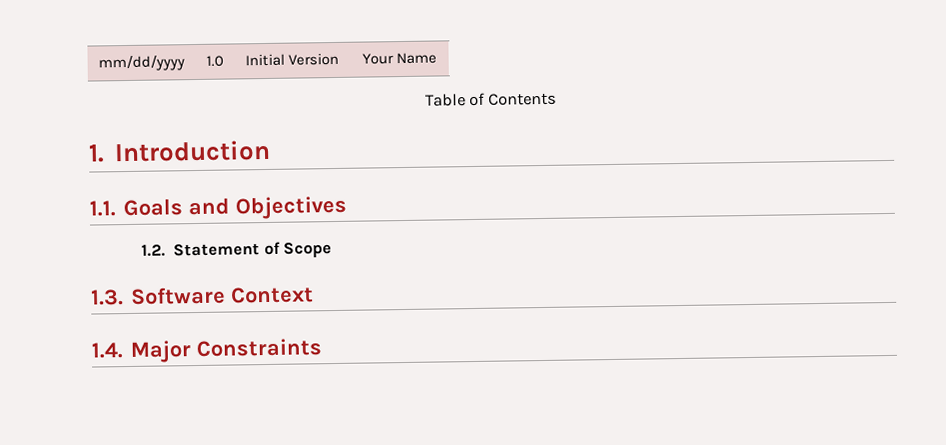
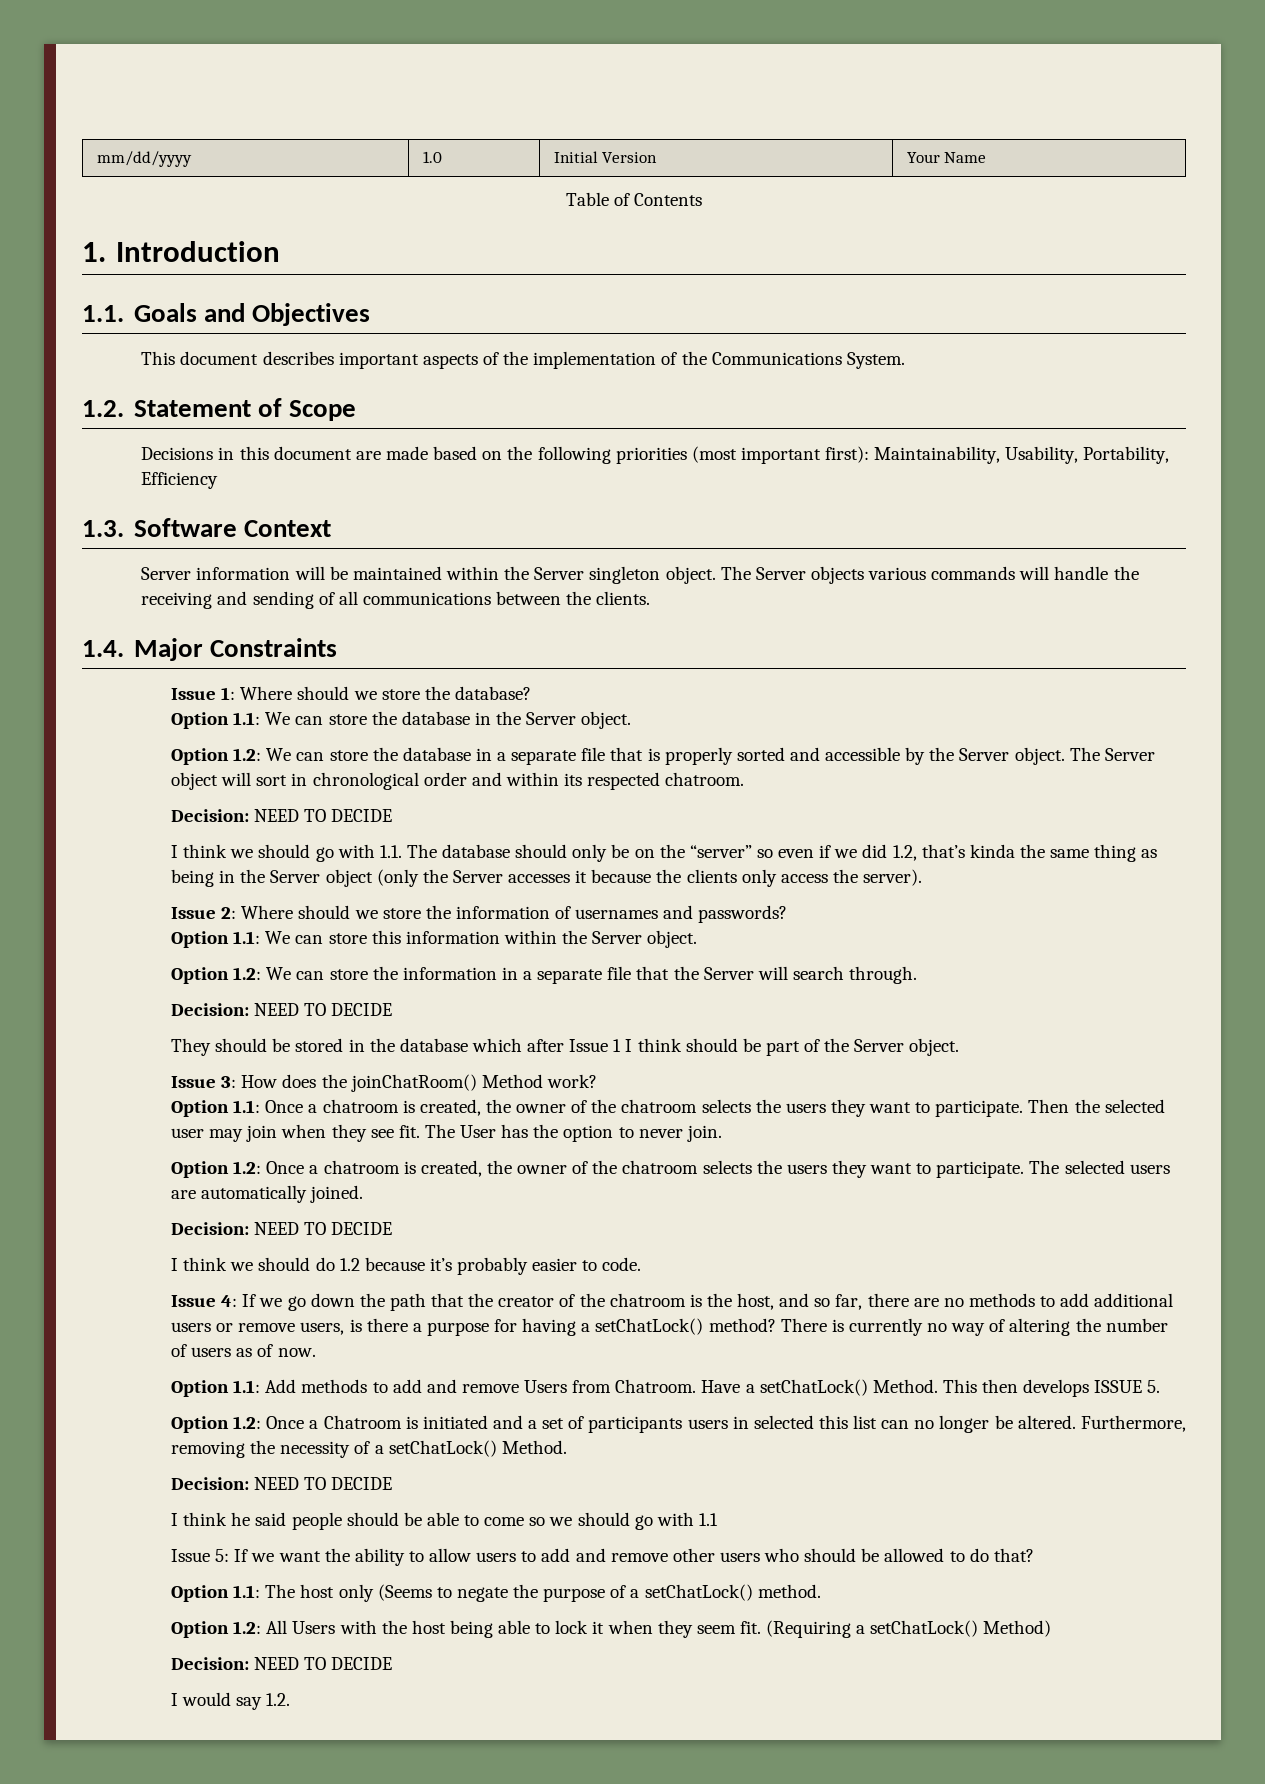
[141,241,333,258] [90,286,315,306] [91,338,323,363] 1.2. Statement of Scope // 1.3. Software Context // 1.4. Major Constraints -> [141,351,905,369] [82,398,356,421] [141,446,1170,464] [141,472,219,489] [82,518,331,537] [141,566,1139,584] [141,591,651,609] [82,638,337,661] [171,686,531,700] [171,711,632,729] [171,747,1155,765] [171,772,745,790] [171,809,393,822] [171,844,1158,862] [171,869,923,887] [171,905,788,923] [171,930,698,948] [171,966,918,984] [171,1003,393,1016] [171,1038,960,1056] [171,1074,597,1092] [171,1099,1165,1117] [171,1124,722,1142] [171,1160,1170,1178] [171,1185,364,1203] [171,1222,393,1235] [171,1257,642,1275] [171,1293,1174,1311] [171,1318,1168,1336] [171,1344,316,1357] [171,1379,1161,1397] [171,1415,1186,1433] [171,1440,567,1458] [171,1477,393,1490] [171,1512,718,1530] [171,1548,1034,1566] [171,1584,821,1602] [171,1620,1052,1638] [171,1657,393,1670] [171,1692,291,1710] This document describes important aspects of the implementation of the Communications System. // 1.2. Statement of Scope // Decisions in this document are made based on the following priorities (most important first): Maintainability, Usability, Portability, Efficiency // 1.3. Software Context // Server information will be maintained within the Server singleton object. The Server objects various commands will handle the receiving and sending of all communications between the clients. // 1.4. Major Constraints // Issue 1: Where should we store the database? // Option 1.1: We can store the database in the Server object. // Option 1.2: We can store the database in a separate file that is properly sorted and accessible by the Server object. The Server object will sort in chronological order and within its respected chatroom. // Decision: NEED TO DECIDE // I think we should go with 1.1. The database should only be on the “server” so even if we did 1.2, that’s kinda the same thing as being in the Server object (only the Server accesses it because the clients only access the server). // Issue 2: Where should we store the information of usernames and passwords? // Option 1.1: We can store this information within the Server object. // Option 1.2: We can store the information in a separate file that the Server will search through. // Decision: NEED TO DECIDE // They should be stored in the database which after Issue 1 I think should be part of the Server object. // Issue 3: How does the joinChatRoom() Method work? // Option 1.1: Once a chatroom is created, the owner of the chatroom selects the users they want to participate. Then the selected user may join when they see fit. The User has the option to never join. // Option 1.2: Once a chatroom is created, the owner of the chatroom selects the users they want to participate. The selected users are automatically joined. // Decision: NEED TO DECIDE // I think we should do 1.2 because it’s probably easier to code. // Issue 4: If we go down the path that the creator of the chatroom is the host, and so far, there are no methods to add additional users or remove users, is there a purpose for having a setChatLock() method? There is currently no way of altering the number of users as of now. // Option 1.1: Add methods to add and remove Users from Chatroom. Have a setChatLock() Method. This then develops ISSUE 5. // Option 1.2: Once a Chatroom is initiated and a set of participants users in selected this list can no longer be altered. Furthermore, removing the necessity of a setChatLock() Method. // Decision: NEED TO DECIDE // I think he said people should be able to come so we should go with 1.1 // Issue 5: If we want the ability to allow users to add and remove other users who should be allowed to do that? // Option 1.1: The host only (Seems to negate the purpose of a setChatLock() method. // Option 1.2: All Users with the host being able to lock it when they seem fit. (Requiring a setChatLock() Method) // Decision: NEED TO DECIDE // I would say 1.2.

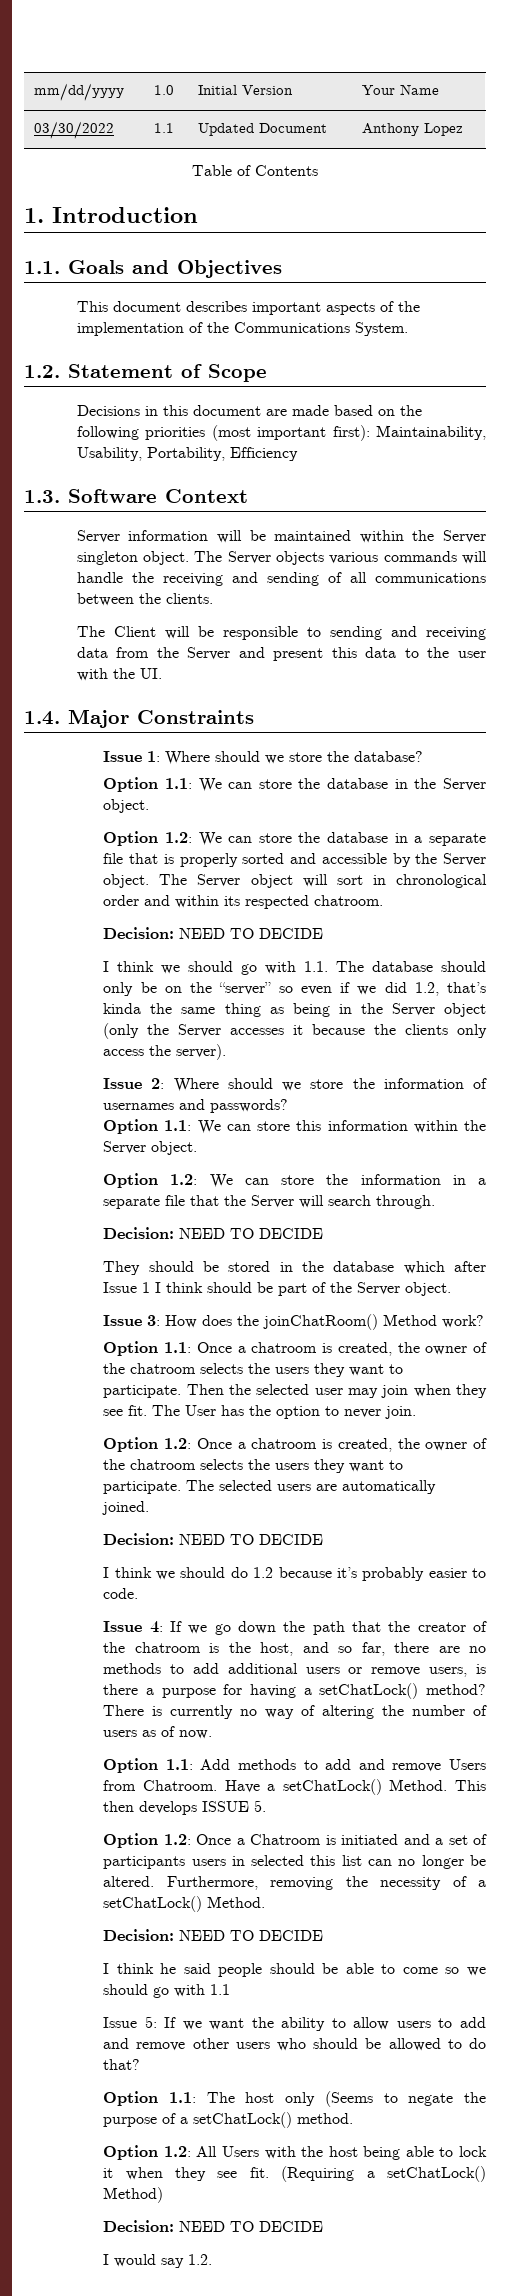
(987, 157) none -> [33,121,114,139] [153,123,174,133] [197,123,327,136] [361,123,463,136] // 03/30/2022 | 1.1 | Updated Document | Anthony Lopez
(651, 598) none -> [76,626,486,640] [76,647,487,661] [76,668,162,681] // The Client will be responsible to sending and receiving data from the Server and present this data to the user with the UI.
[696,1625,736,1634] seem -> [217,2171,238,2178] see

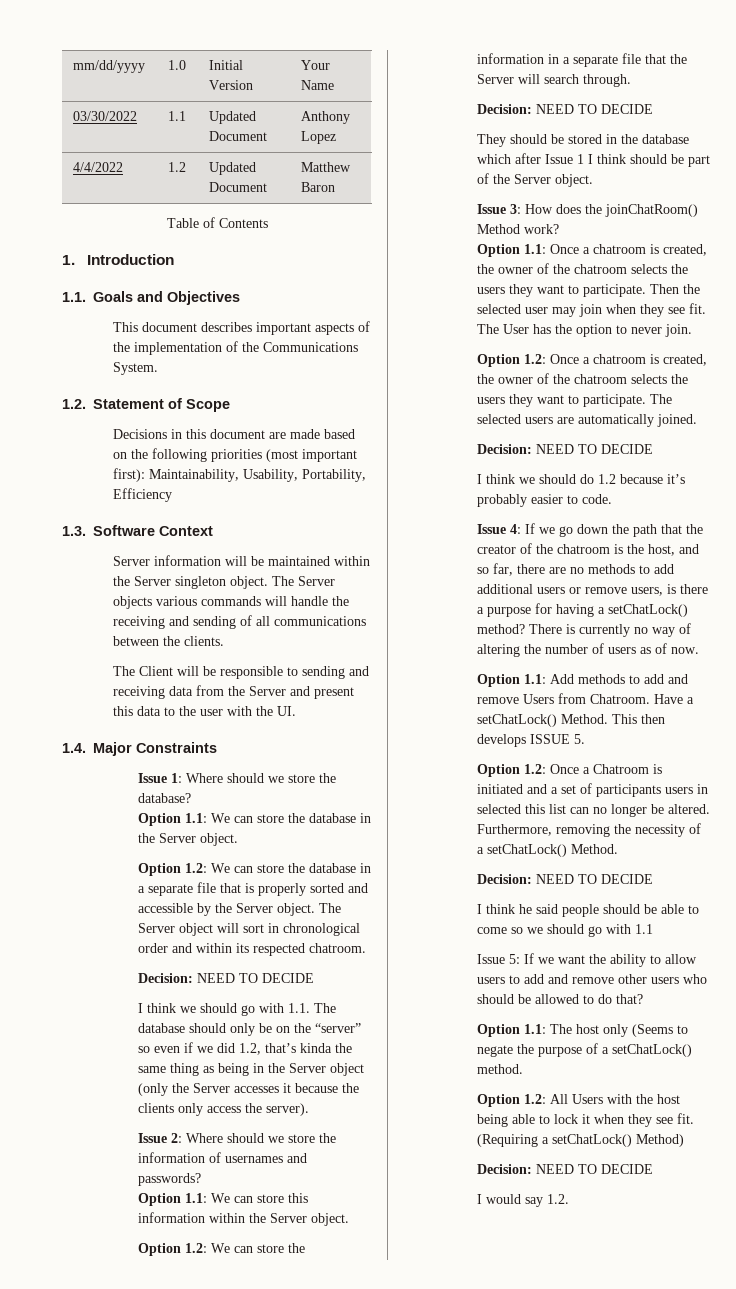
(463, 129) none -> [73,162,124,172] [168,162,187,172] [209,162,257,175] [209,182,268,192] [301,162,352,172] [301,182,336,192] // 4/4/2022 | 1.2 | Updated Document | Matthew Baron

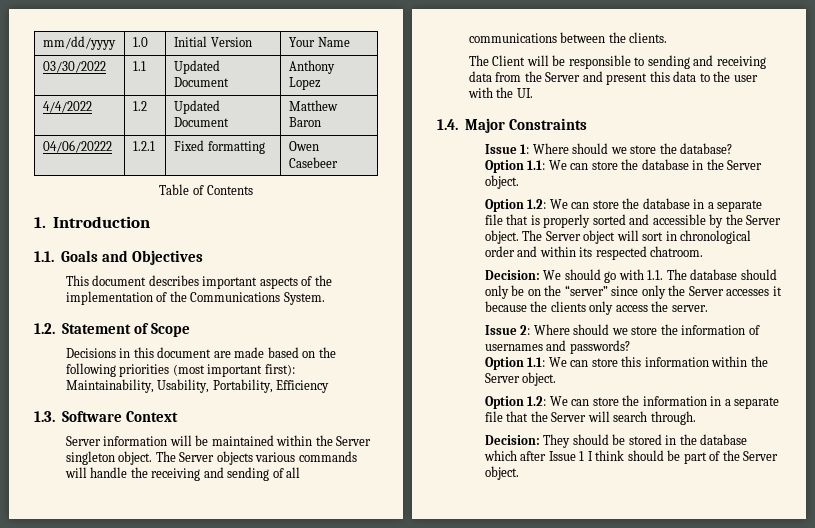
(336, 187) none -> [42,140,112,153] [132,141,155,151] [173,140,265,154] [288,141,319,151] [288,157,338,168] // 04/06/20222 | 1.2.1 | Fixed formatting | Owen Casebeer
[197,973,315,983] [138,1003,197,1013] NEED TO DECIDE // I think we -> [543,270,562,280] We
[138,1042,353,1055] [138,1063,365,1076] [138,1083,169,1096] so even if we did 1.2, that’s kinda the same thing as being in the Server object (only -> [611,285,666,299] since only
[266,1103,310,1116] server). -> [671,305,708,312] server.
[536,104,654,114] NEED TO DECIDE // -> (540, 440) none
[477,204,699,217] [477,224,560,234] [477,244,708,257] [477,263,689,274] [477,284,701,297] [477,303,707,317] [477,324,693,337] [477,354,708,367] [477,373,689,384] [477,394,673,407] [477,414,698,427] [477,444,654,454] [477,474,686,484] [477,494,613,507] [477,523,704,537] [477,543,700,556] [477,563,675,576] [477,584,709,596] [477,603,689,617] [477,623,692,637] [477,643,700,657] [477,674,689,687] [477,693,695,704] [477,714,666,727] [477,734,586,747] [477,764,663,777] [477,783,709,797] [477,804,711,817] [477,823,702,837] [477,844,619,857] [477,874,654,884] [477,904,700,917] [477,924,654,937] [477,953,698,967] [477,974,708,984] [477,994,644,1004] [477,1024,689,1037] [477,1043,693,1057] [477,1064,524,1074] [477,1094,681,1107] [477,1113,695,1127] [477,1134,685,1147] [477,1164,654,1174] [477,1194,570,1207] // Issue 3: How does the joinChatRoom() Method work? // Option 1.1: Once a chatroom is created, the owner of the chatroom selects the users they want to participate. Then the selected user may join when they see fit. The User has the option to never join. // Option 1.2: Once a chatroom is created, the owner of the chatroom selects the users they want to participate. The selected users are automatically joined. // Decision: NEED TO DECIDE // I think we should do 1.2 because it’s probably easier to code. // Issue 4: If we go down the path that the creator of the chatroom is the host, and so far, there are no methods to add additional users or remove users, is there a purpose for having a setChatLock() method? There is currently no way of altering the number of users as of now. // Option 1.1: Add methods to add and remove Users from Chatroom. Have a setChatLock() Method. This then develops ISSUE 5. // Option 1.2: Once a Chatroom is initiated and a set of participants users in selected this list can no longer be altered. Furthermore, removing the necessity of a setChatLock() Method. // Decision: NEED TO DECIDE // I think he said people should be able to come so we should go with 1.1 // Issue 5: If we want the ability to allow users to add and remove other users who should be allowed to do that? // Option 1.1: The host only (Seems to negate the purpose of a setChatLock() method. // Option 1.2: All Users with the host being able to lock it when they see fit. (Requiring a setChatLock() Method) // Decision: NEED TO DECIDE // I would say 1.2. -> (519, 473) none

